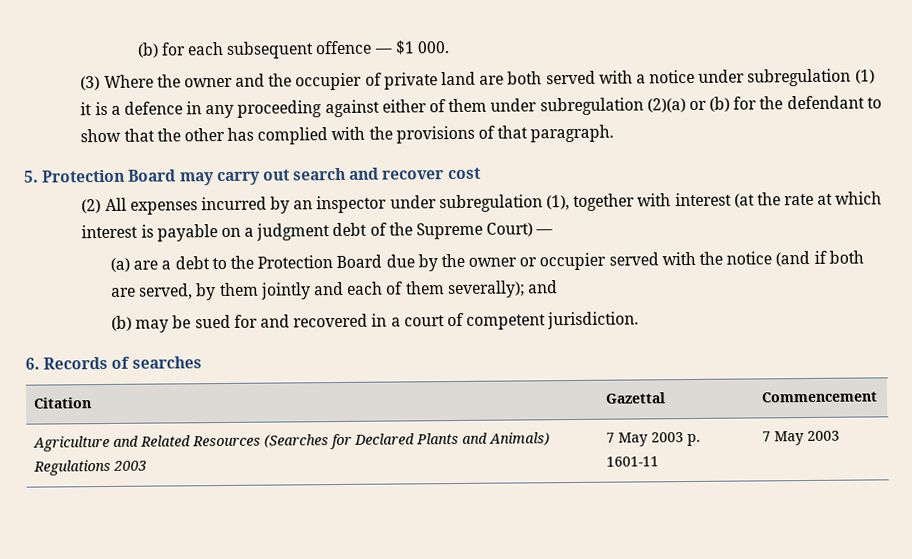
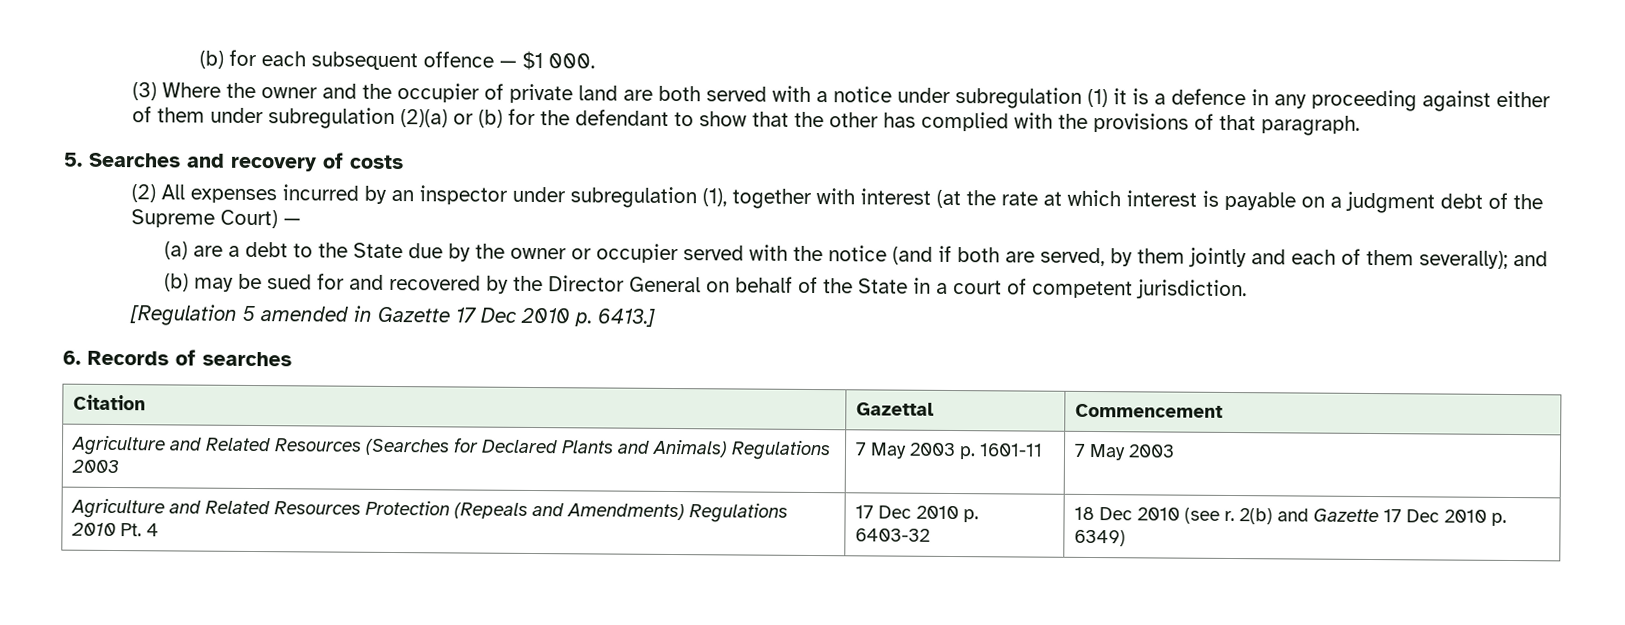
[42,167,481,186] Protection Board may carry out search and recover cost -> [89,152,404,172] Searches and recovery of costs
[257,254,383,269] Protection Board -> [353,242,404,259] State
(369, 320) none -> [486,275,909,294] by the Director General on behalf of the State
(640, 320) none -> [128,304,656,327] // [Regulation 5 amended in Gazette 17 Dec 2010 p. 6413.]
(841, 436) none -> [71,498,789,523] [71,522,160,537] [855,505,980,523] [855,528,931,542] [1074,506,1508,526] [1074,529,1127,547] // Agriculture and Related Resources Protection (Repeals and Amendments) Regulations 2010 Pt. 4 | 17 Dec 2010 p. 6403-32 | 18 Dec 2010 (see r. 2(b) and Gazette 17 Dec 2010 p. 6349)

